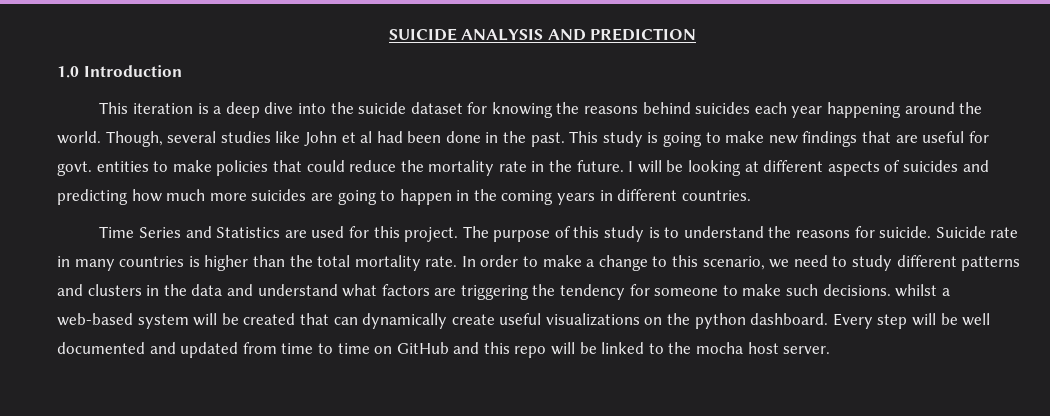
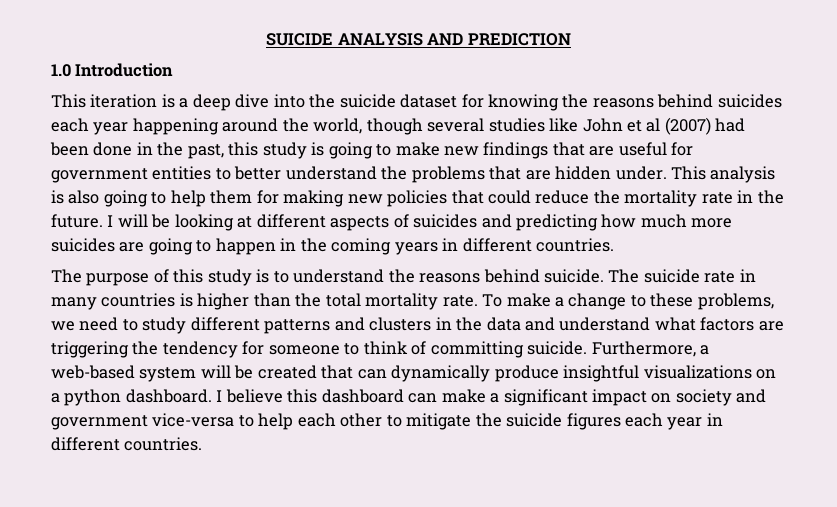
[57,131,163,147] world. Though, -> [313,118,423,135] world, though
(373, 137) none -> [664,117,711,135] (2007)
[530,131,599,147] past. This -> [187,142,259,159] past, this
[57,161,92,176] govt. -> [51,168,148,183] government
[172,160,212,172] make -> [234,166,776,183] [51,190,383,207] better understand the problems that are hidden under. This analysis is also going to help them for making new
[99,226,459,242] Time Series and Statistics are used for this project. -> (615, 245) none
[854,226,986,238] for suicide. Suicide -> [483,269,700,283] behind suicide. The suicide
[461,255,539,267] In order to -> [482,294,503,307] To
[672,255,765,270] this scenario, -> [650,293,774,310] these problems,
[742,284,938,297] make such decisions. whilst -> [363,341,696,358] think of committing suicide. Furthermore,
[451,313,542,325] create useful -> [494,365,640,382] produce insightful
[667,313,691,325] the -> [51,393,60,403] a
[832,313,991,329] [57,342,831,358] Every step will be well documented and updated from time to time on GitHub and this repo will be linked to the mocha host server. -> [216,389,767,406] [51,413,723,430] [51,437,203,451] I believe this dashboard can make a significant impact on society and government vice-versa to help each other to mitigate the suicide figures each year in different countries.

